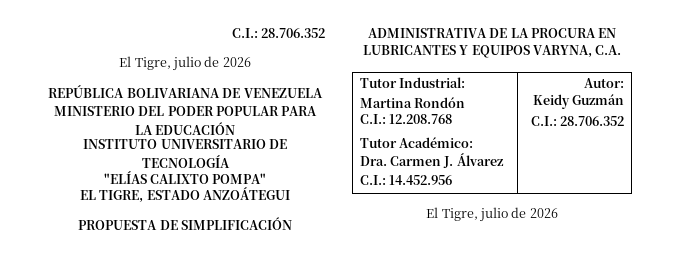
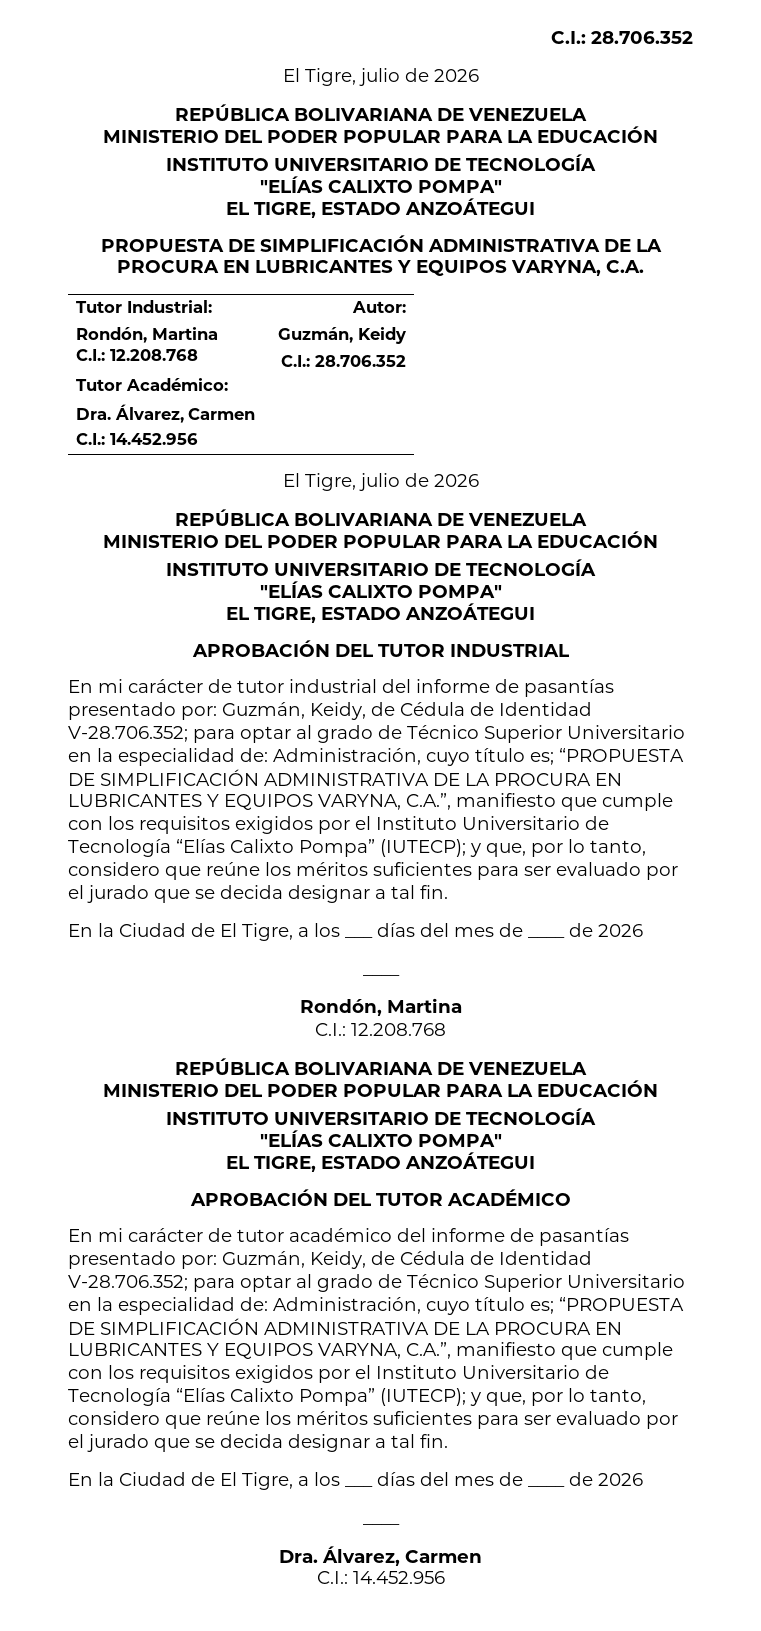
[359,97,465,108] Martina Rondón -> [76,327,218,343] Rondón, Martina
[389,153,504,168] Carmen J. Álvarez -> [114,404,256,423] Álvarez, Carmen
(625, 83) none -> [278,327,354,343] Guzmán,
[572,94,625,105] [531,116,625,126] [426,207,558,222] Guzmán // C.I.: 28.706.352 // El Tigre, julio de 2026 -> [281,355,406,367] [282,473,479,491] [175,509,587,526] [103,531,658,548] [166,559,596,576] [259,581,502,598] [226,603,535,623] [191,640,570,657] [68,679,614,697] [68,702,592,720] [68,725,685,743] [68,748,684,766] [68,769,622,786] [68,793,673,811] [68,816,609,834] [68,839,646,857] [68,862,678,880] [68,885,448,903] [68,923,340,941] [345,937,373,938] [377,923,523,937] [528,937,565,938] [569,923,643,937] [362,975,400,976] [299,998,462,1016] [315,1023,446,1036] [175,1058,587,1075] [103,1080,658,1097] [166,1108,596,1125] [259,1130,502,1147] [226,1152,535,1172] [189,1189,571,1206] [68,1228,629,1246] [68,1251,592,1269] [68,1274,685,1292] [68,1297,684,1315] [68,1318,622,1335] [68,1342,673,1360] [68,1365,609,1383] [68,1388,646,1406] [68,1411,678,1429] [68,1434,448,1452] [68,1472,340,1490] [345,1486,373,1487] [377,1472,523,1486] [528,1486,565,1487] [569,1472,643,1486] [362,1524,400,1525] [279,1546,482,1566] [316,1571,445,1584] // C.I.: 28.706.352 // El Tigre, julio de 2026 // REPÚBLICA BOLIVARIANA DE VENEZUELA // MINISTERIO DEL PODER POPULAR PARA LA EDUCACIÓN // INSTITUTO UNIVERSITARIO DE TECNOLOGÍA // "ELÍAS CALIXTO POMPA" // EL TIGRE, ESTADO ANZOÁTEGUI // APROBACIÓN DEL TUTOR INDUSTRIAL // En mi carácter de tutor industrial del informe de pasantías presentado por: Guzmán, Keidy, de Cédula de Identidad V-28.706.352; para optar al grado de Técnico Superior Universitario en la especialidad de: Administración, cuyo título es; “PROPUESTA DE SIMPLIFICACIÓN ADMINISTRATIVA DE LA PROCURA EN LUBRICANTES Y EQUIPOS VARYNA, C.A.”, manifiesto que cumple con los requisitos exigidos por el Instituto Universitario de Tecnología “Elías Calixto Pompa” (IUTECP); y que, por lo tanto, considero que reúne los méritos suficientes para ser evaluado por el jurado que se decida designar a tal fin. // En la Ciudad de El Tigre, a los ___ días del mes de ____ de 2026 // ____ // Rondón, Martina // C.I.: 12.208.768 // REPÚBLICA BOLIVARIANA DE VENEZUELA // MINISTERIO DEL PODER POPULAR PARA LA EDUCACIÓN // INSTITUTO UNIVERSITARIO DE TECNOLOGÍA // "ELÍAS CALIXTO POMPA" // EL TIGRE, ESTADO ANZOÁTEGUI // APROBACIÓN DEL TUTOR ACADÉMICO // En mi carácter de tutor académico del informe de pasantías presentado por: Guzmán, Keidy, de Cédula de Identidad V-28.706.352; para optar al grado de Técnico Superior Universitario en la especialidad de: Administración, cuyo título es; “PROPUESTA DE SIMPLIFICACIÓN ADMINISTRATIVA DE LA PROCURA EN LUBRICANTES Y EQUIPOS VARYNA, C.A.”, manifiesto que cumple con los requisitos exigidos por el Instituto Universitario de Tecnología “Elías Calixto Pompa” (IUTECP); y que, por lo tanto, considero que reúne los méritos suficientes para ser evaluado por el jurado que se decida designar a tal fin. // En la Ciudad de El Tigre, a los ___ días del mes de ____ de 2026 // ____ // Dra. Álvarez, Carmen // C.I.: 14.452.956

